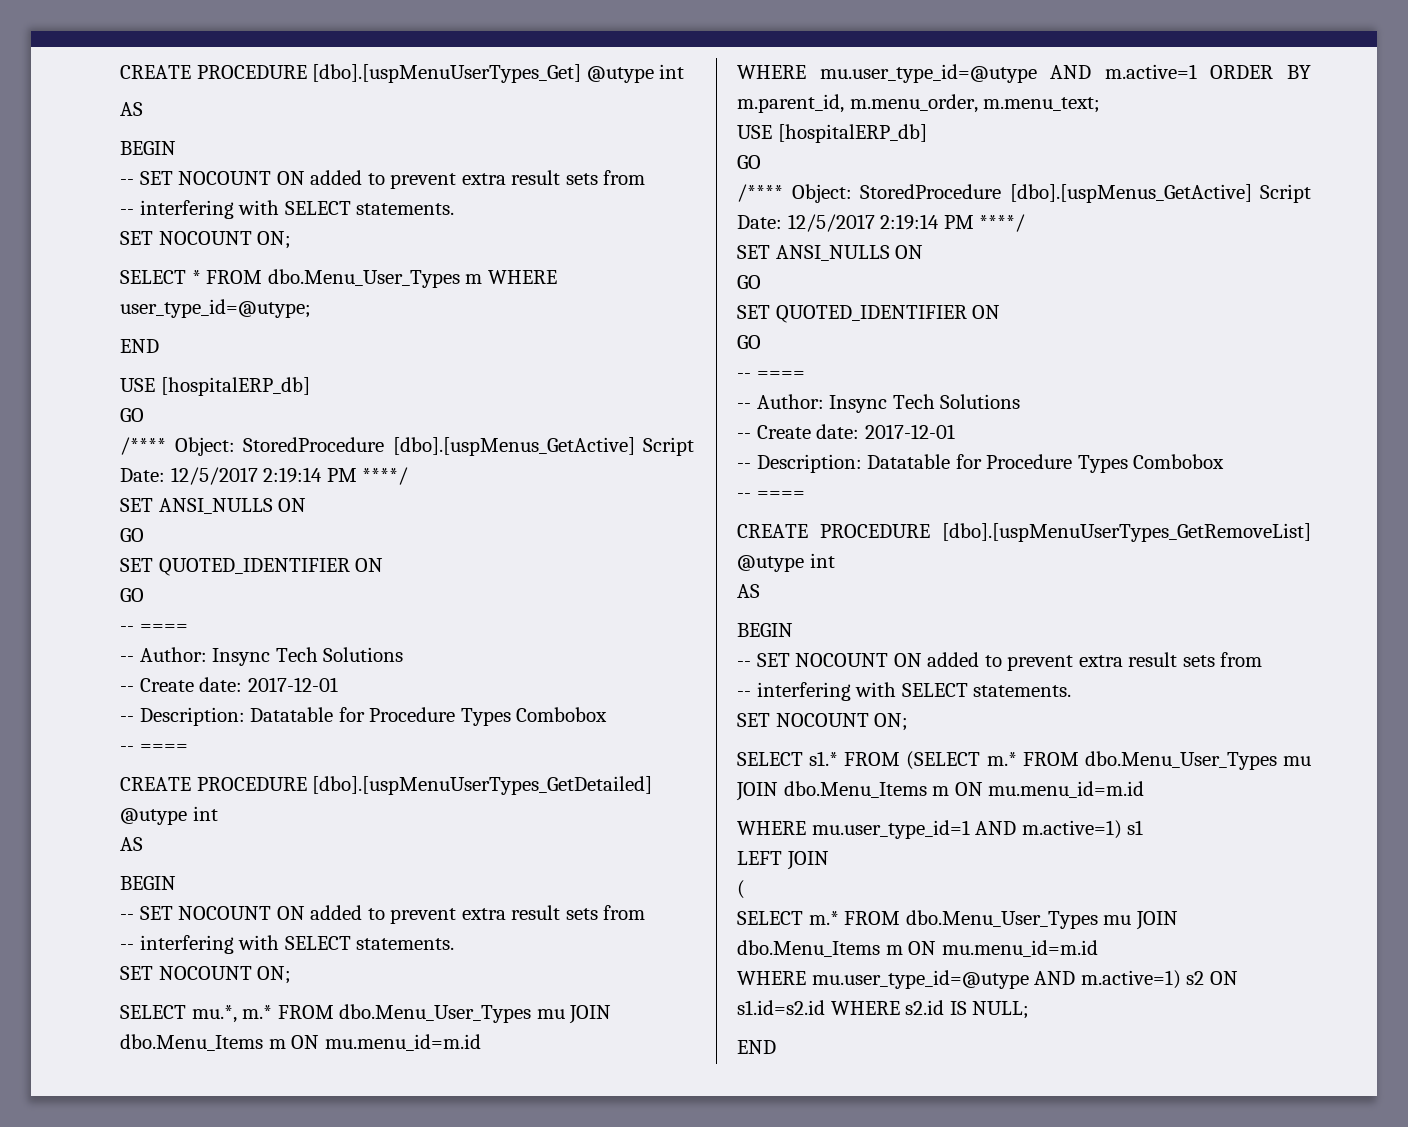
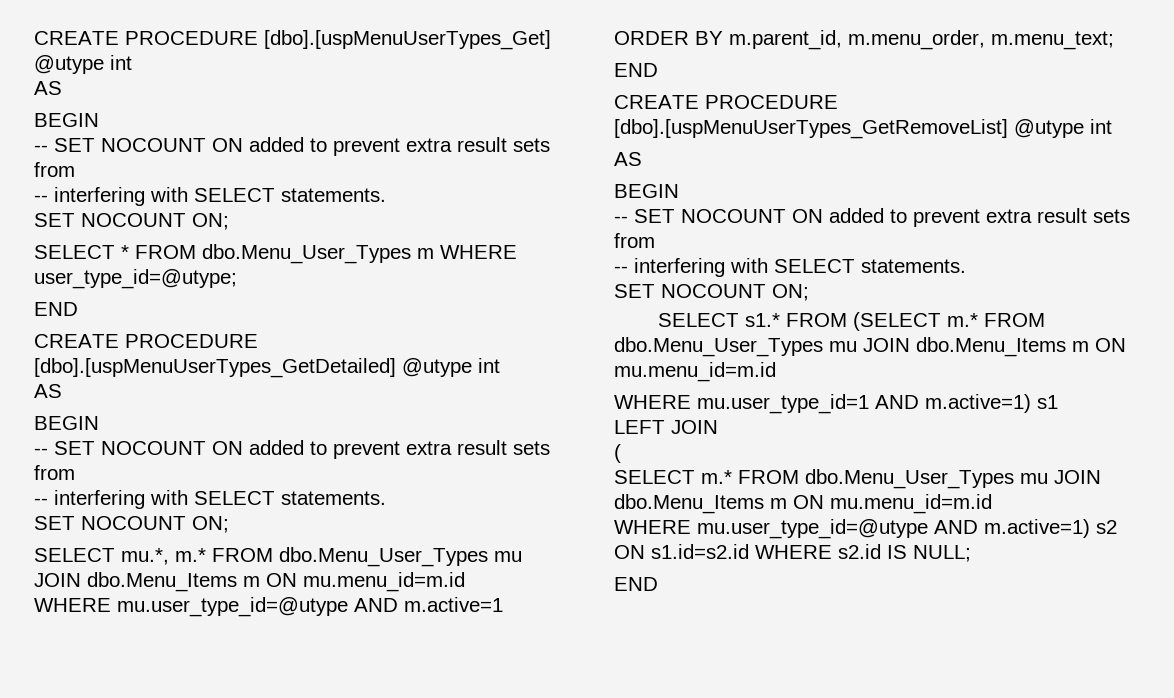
[120,377,310,396] [120,408,144,422] [120,437,694,456] [120,467,409,485] [120,498,307,514] [120,528,144,542] [120,558,384,576] [120,588,144,602] [120,624,188,632] [120,647,404,666] [120,677,338,692] [120,707,608,726] [120,744,188,752] // USE [hospitalERP_db] // GO // /**** Object: StoredProcedure [dbo].[uspMenus_GetActive] Script Date: 12/5/2017 2:19:14 PM ****/ // SET ANSI_NULLS ON // GO // SET QUOTED_IDENTIFIER ON // GO // -- ==== // -- Author: Insync Tech Solutions // -- Create date: 2017-12-01 // -- Description: Datatable for Procedure Types Combobox // -- ==== -> (78, 309) none
[737,124,927,143] [737,155,761,169] [737,184,1311,203] [737,214,1026,232] [737,245,924,261] [737,275,761,289] [737,305,1001,323] [737,335,761,349] [737,371,805,379] [737,394,1021,413] [737,424,955,439] [737,454,1225,473] [737,491,805,499] USE [hospitalERP_db] // GO // /**** Object: StoredProcedure [dbo].[uspMenus_GetActive] Script Date: 12/5/2017 2:19:14 PM ****/ // SET ANSI_NULLS ON // GO // SET QUOTED_IDENTIFIER ON // GO // -- ==== // -- Author: Insync Tech Solutions // -- Create date: 2017-12-01 // -- Description: Datatable for Procedure Types Combobox // -- ==== -> [614,63,658,77] END

